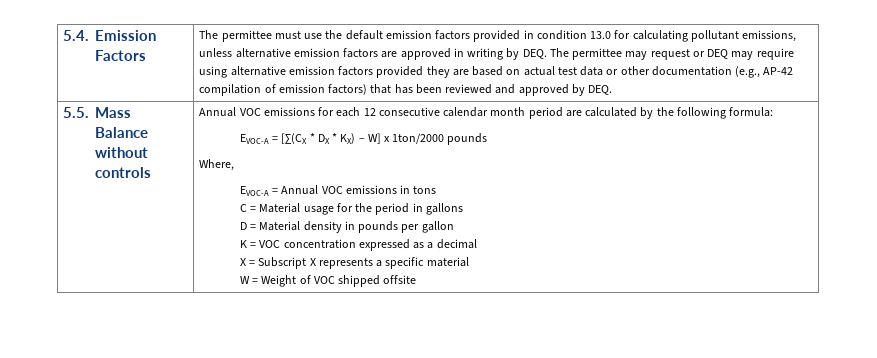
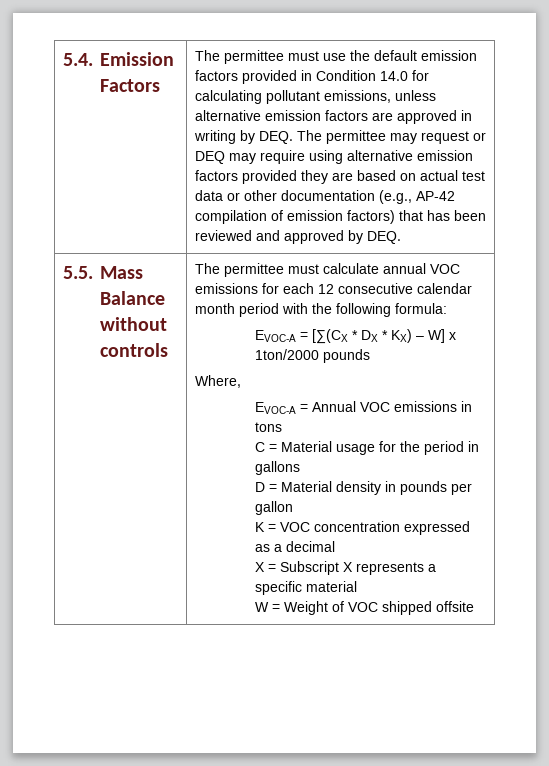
[536,30,612,40] condition 13.0 -> [315,70,408,81] Condition 14.0
[199,107,237,117] Annual -> [194,263,426,277] The permittee must calculate annual
[565,107,654,119] are calculated by -> [281,303,308,314] with

